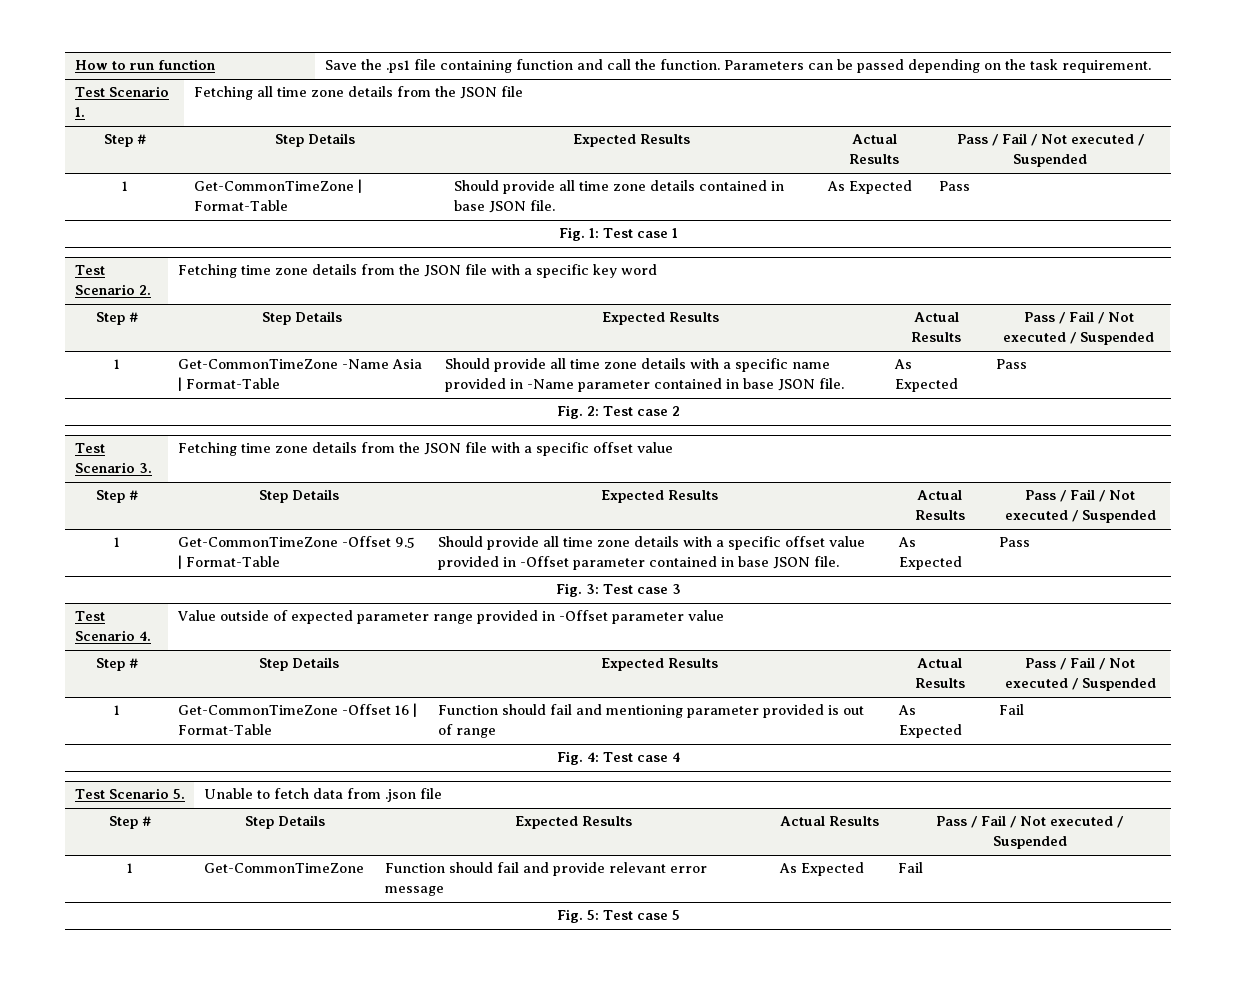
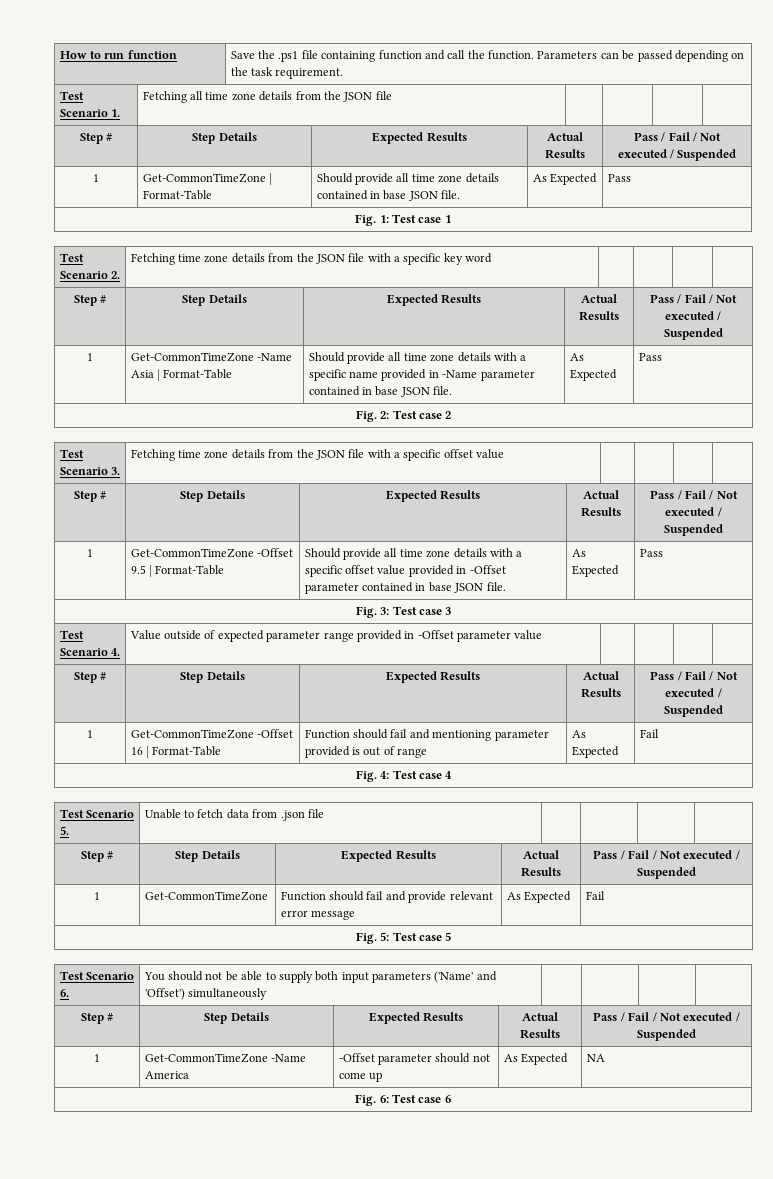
(680, 915) none -> [59,971,135,980] [59,989,69,997] [143,971,497,983] [144,988,268,1000] [80,1013,115,1024] [204,1012,269,1024] [368,1012,464,1024] [522,1012,558,1021] [520,1029,560,1039] [593,1012,740,1022] [637,1029,696,1041] [94,1054,100,1062] [144,1053,307,1063] [144,1071,189,1079] [338,1053,490,1065] [338,1072,383,1082] [503,1053,569,1065] [586,1054,605,1062] [355,1094,451,1106] // Test Scenario 6. | You should not be able to supply both input parameters ('Name' and 'Offset') simultaneously | | | | // Step # | Step Details | Expected Results | Actual Results | Pass / Fail / Not executed / Suspended // 1 | Get-CommonTimeZone -Name America | -Offset parameter should not come up | As Expected | NA // Fig. 6: Test case 6

